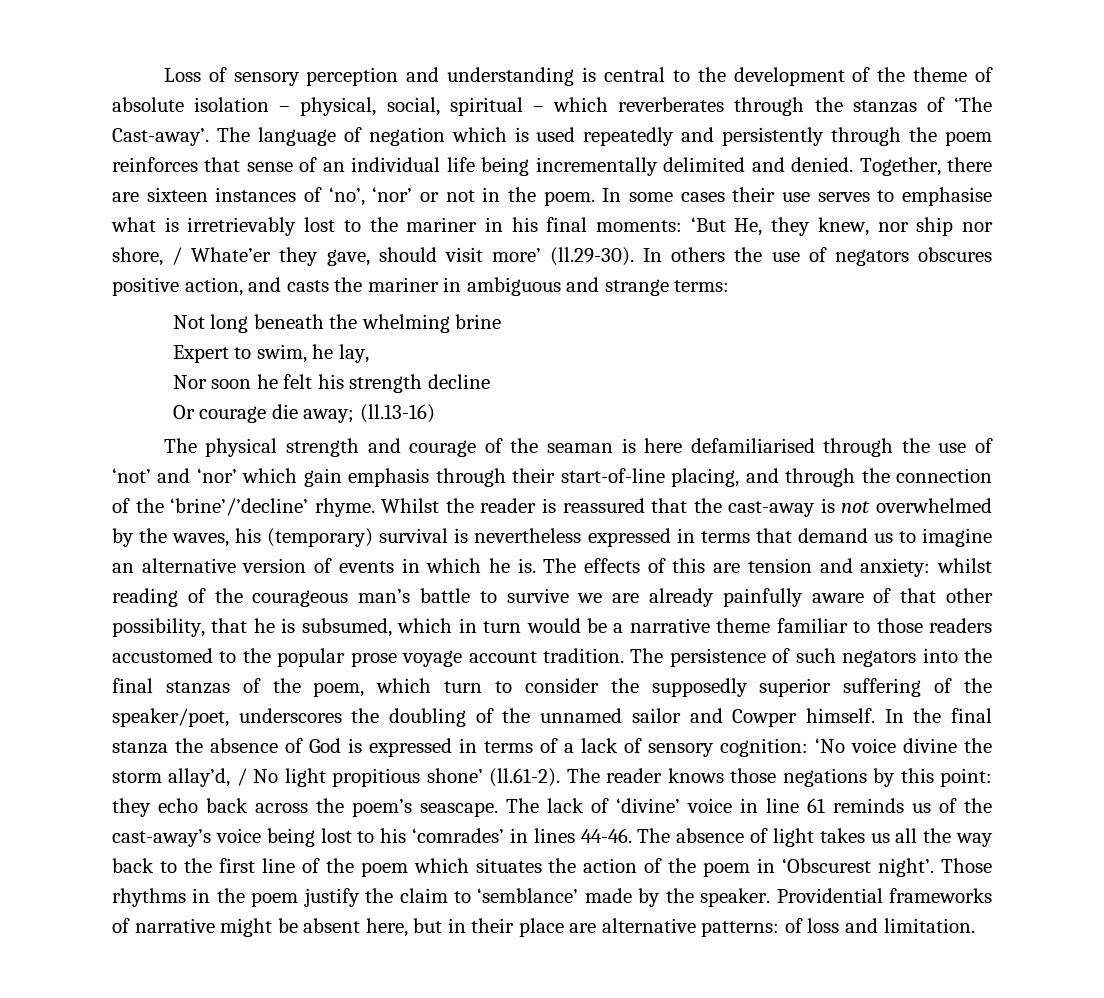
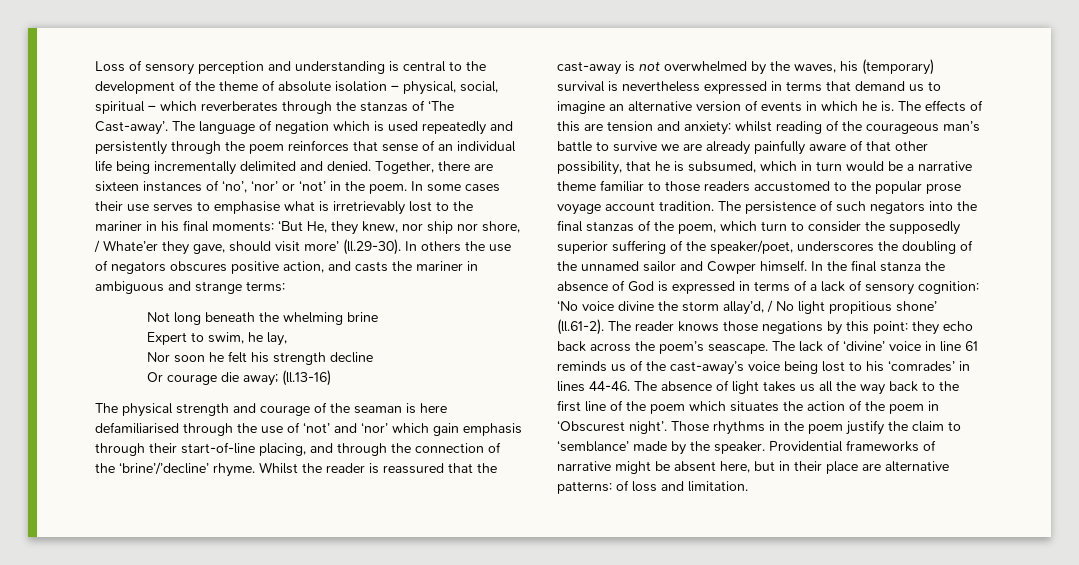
[445,190,475,202] not -> [299,180,326,191] ‘not’

